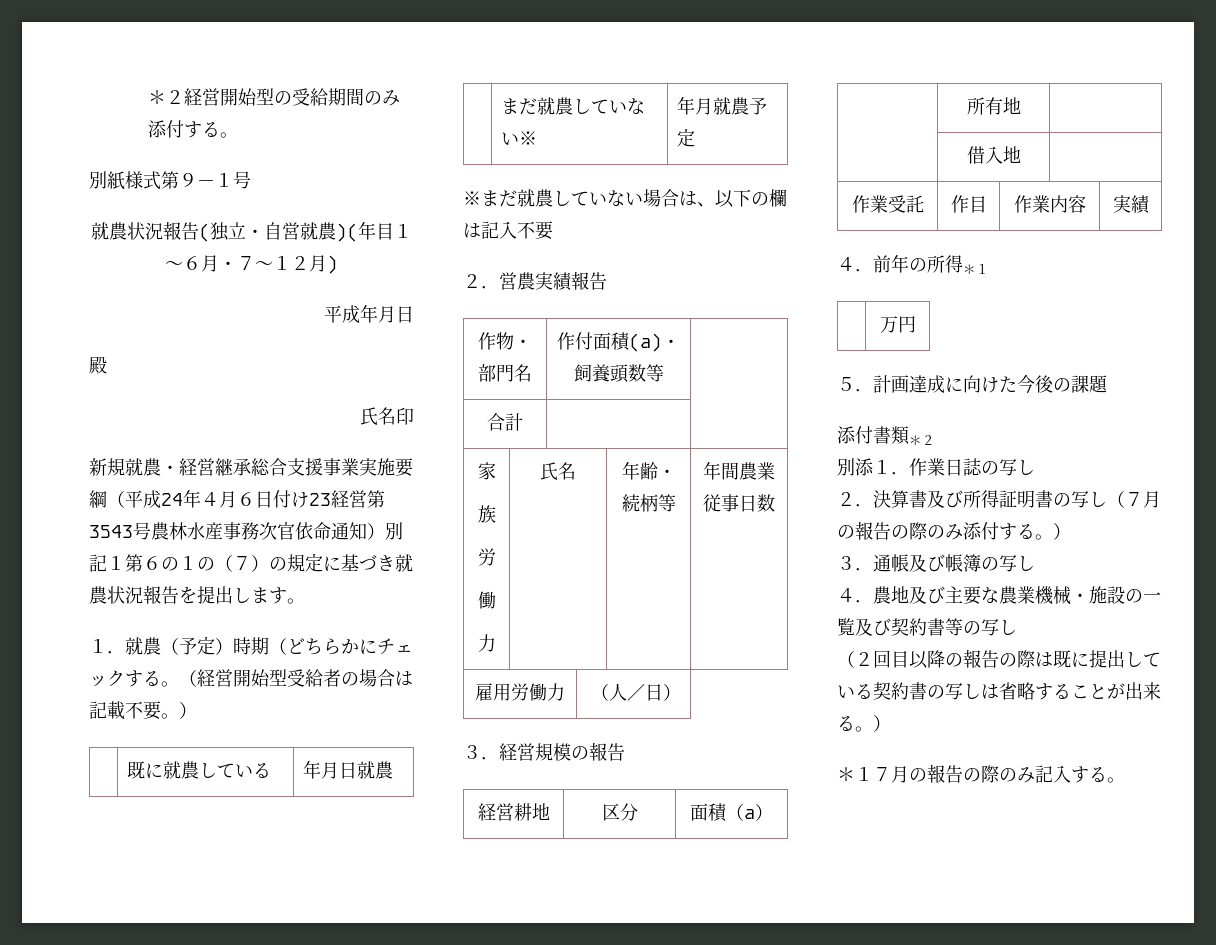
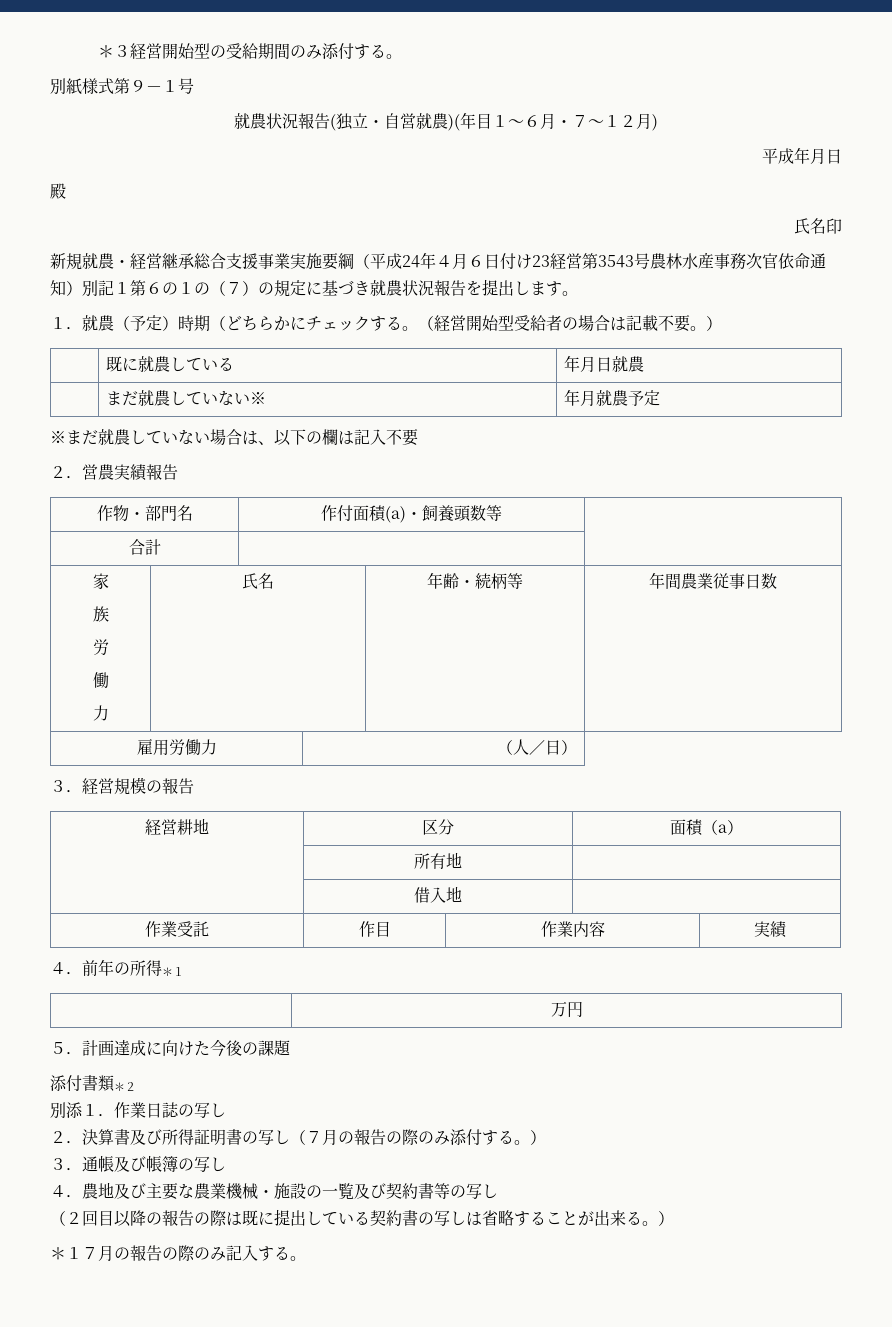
[147,90,184,105] ＊２ -> [97,45,130,58] ＊３

